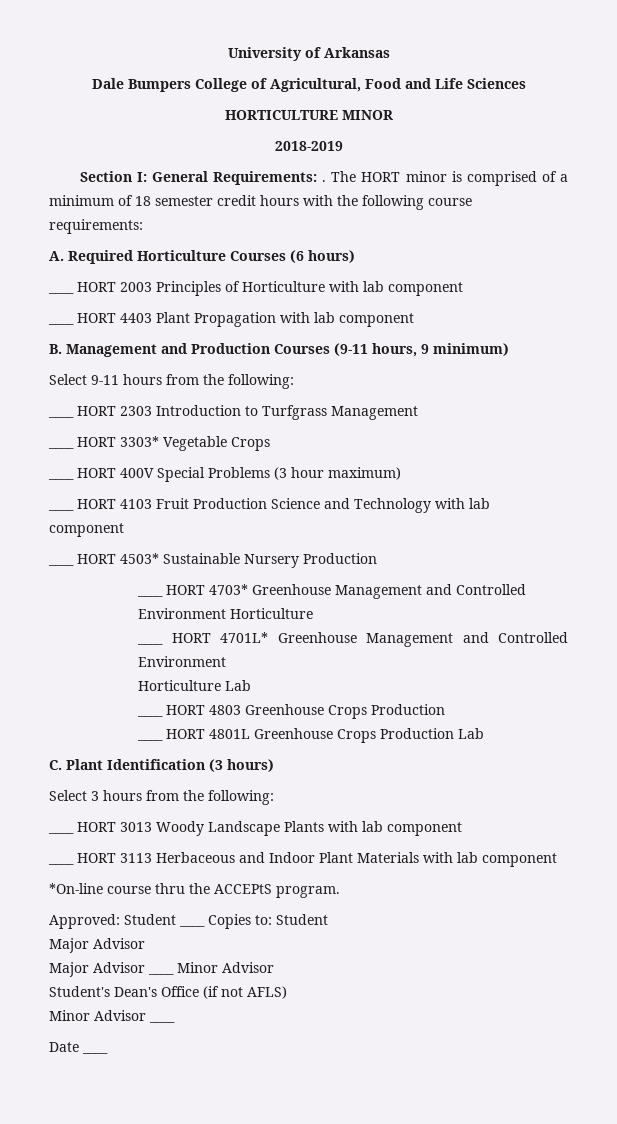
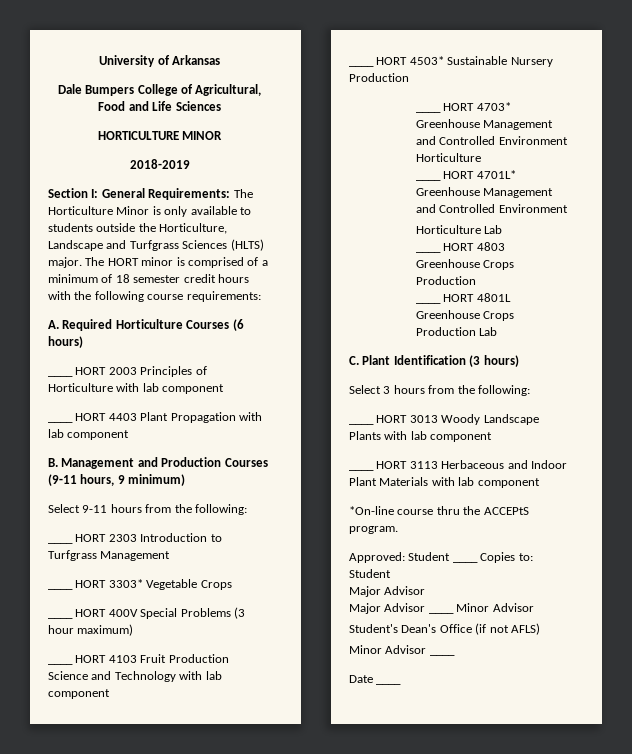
[322,180,327,182] . -> [233,189,253,198] [48,206,251,217] [48,223,228,234] [48,239,264,251] [48,257,82,268] The Horticulture Minor is only available to students outside the Horticulture, Landscape and Turfgrass Sciences (HLTS) major.

